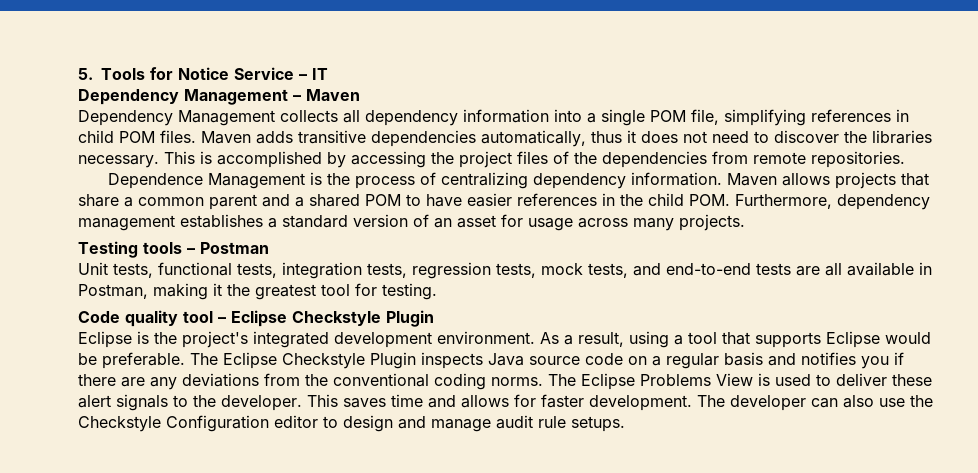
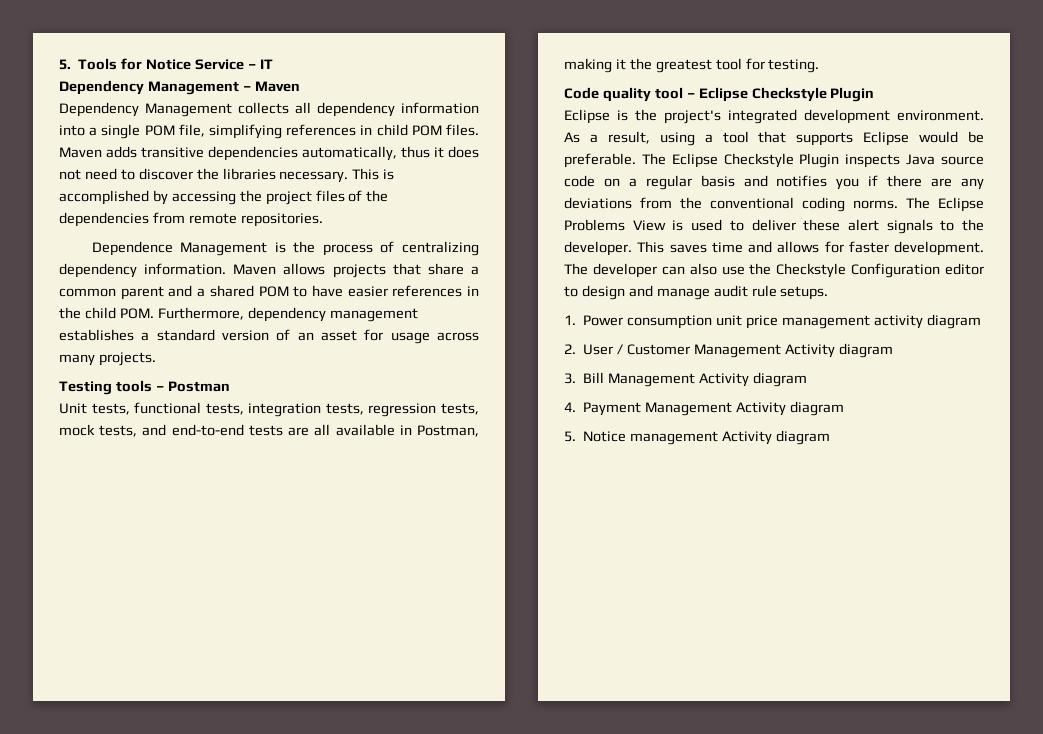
(625, 424) none -> [564,314,981,329] [564,343,893,358] [564,372,807,387] [564,401,844,416] [564,430,830,445] // 1. Power consumption unit price management activity diagram // 2. User / Customer Management Activity diagram // 3. Bill Management Activity diagram // 4. Payment Management Activity diagram // 5. Notice management Activity diagram

